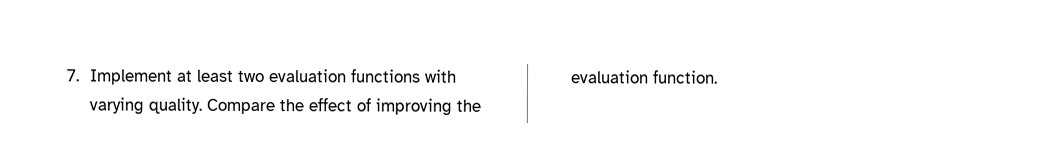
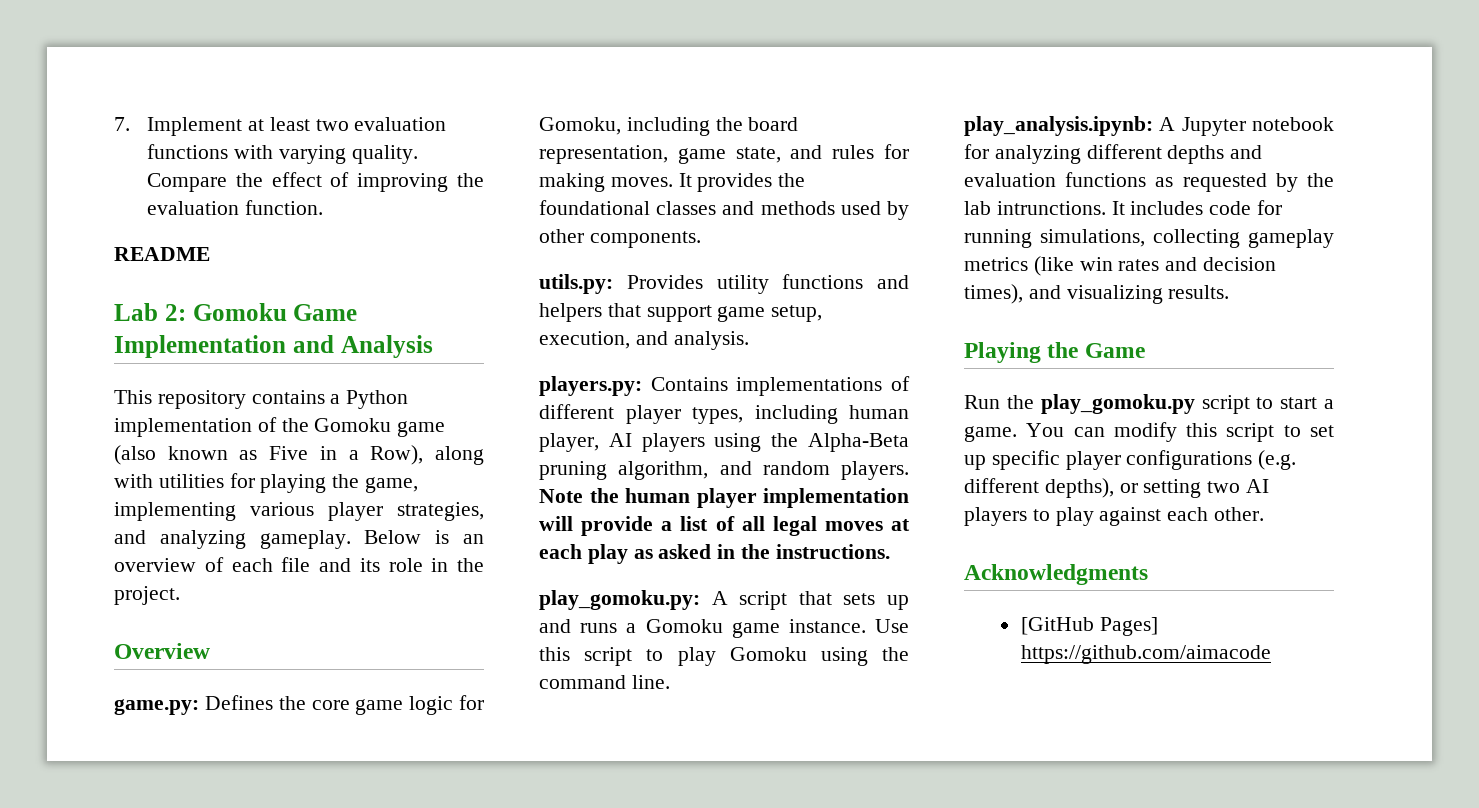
(718, 76) none -> [114,247,210,261] [114,303,358,321] [114,335,433,358] [114,390,409,409] [114,417,446,437] [114,445,485,465] [114,473,419,493] [114,502,484,521] [114,530,484,549] [114,557,484,572] [114,586,180,605] [114,643,210,659] [114,695,484,715] [539,117,799,136] [539,144,909,164] [539,173,806,192] [539,200,909,220] [539,229,701,248] [539,274,909,294] [539,303,823,322] [539,331,749,350] [539,376,910,396] [539,404,909,424] [539,433,909,452] [539,461,909,480] [539,488,909,508] [539,516,910,536] [539,544,890,564] [539,590,909,610] [539,619,909,638] [539,647,909,666] [539,675,670,689] [964,116,1334,136] [964,144,1263,164] [964,172,1334,192] [964,200,1283,215] [964,229,1334,248] [964,256,1277,276] [964,284,1230,304] [964,342,1145,363] [964,394,1334,414] [964,422,1334,442] [964,450,1297,470] [964,478,1270,498] [964,507,1265,526] [964,564,1148,585] [1020,617,1158,636] [1020,645,1271,664] // README // Lab 2: Gomoku Game Implementation and Analysis // This repository contains a Python implementation of the Gomoku game (also known as Five in a Row), along with utilities for playing the game, implementing various player strategies, and analyzing gameplay. Below is an overview of each file and its role in the project. // Overview // game.py: Defines the core game logic for Gomoku, including the board representation, game state, and rules for making moves. It provides the foundational classes and methods used by other components. // utils.py: Provides utility functions and helpers that support game setup, execution, and analysis. // players.py: Contains implementations of different player types, including human player, AI players using the Alpha-Beta pruning algorithm, and random players. Note the human player implementation will provide a list of all legal moves at each play as asked in the instructions. // play_gomoku.py: A script that sets up and runs a Gomoku game instance. Use this script to play Gomoku using the command line. // play_analysis.ipynb: A Jupyter notebook for analyzing different depths and evaluation functions as requested by the lab intrunctions. It includes code for running simulations, collecting gameplay metrics (like win rates and decision times), and visualizing results. // Playing the Game // Run the play_gomoku.py script to start a game. You can modify this script to set up specific player configurations (e.g. different depths), or setting two AI players to play against each other. // Acknowledgments // [GitHub Pages] https://github.com/aimacode

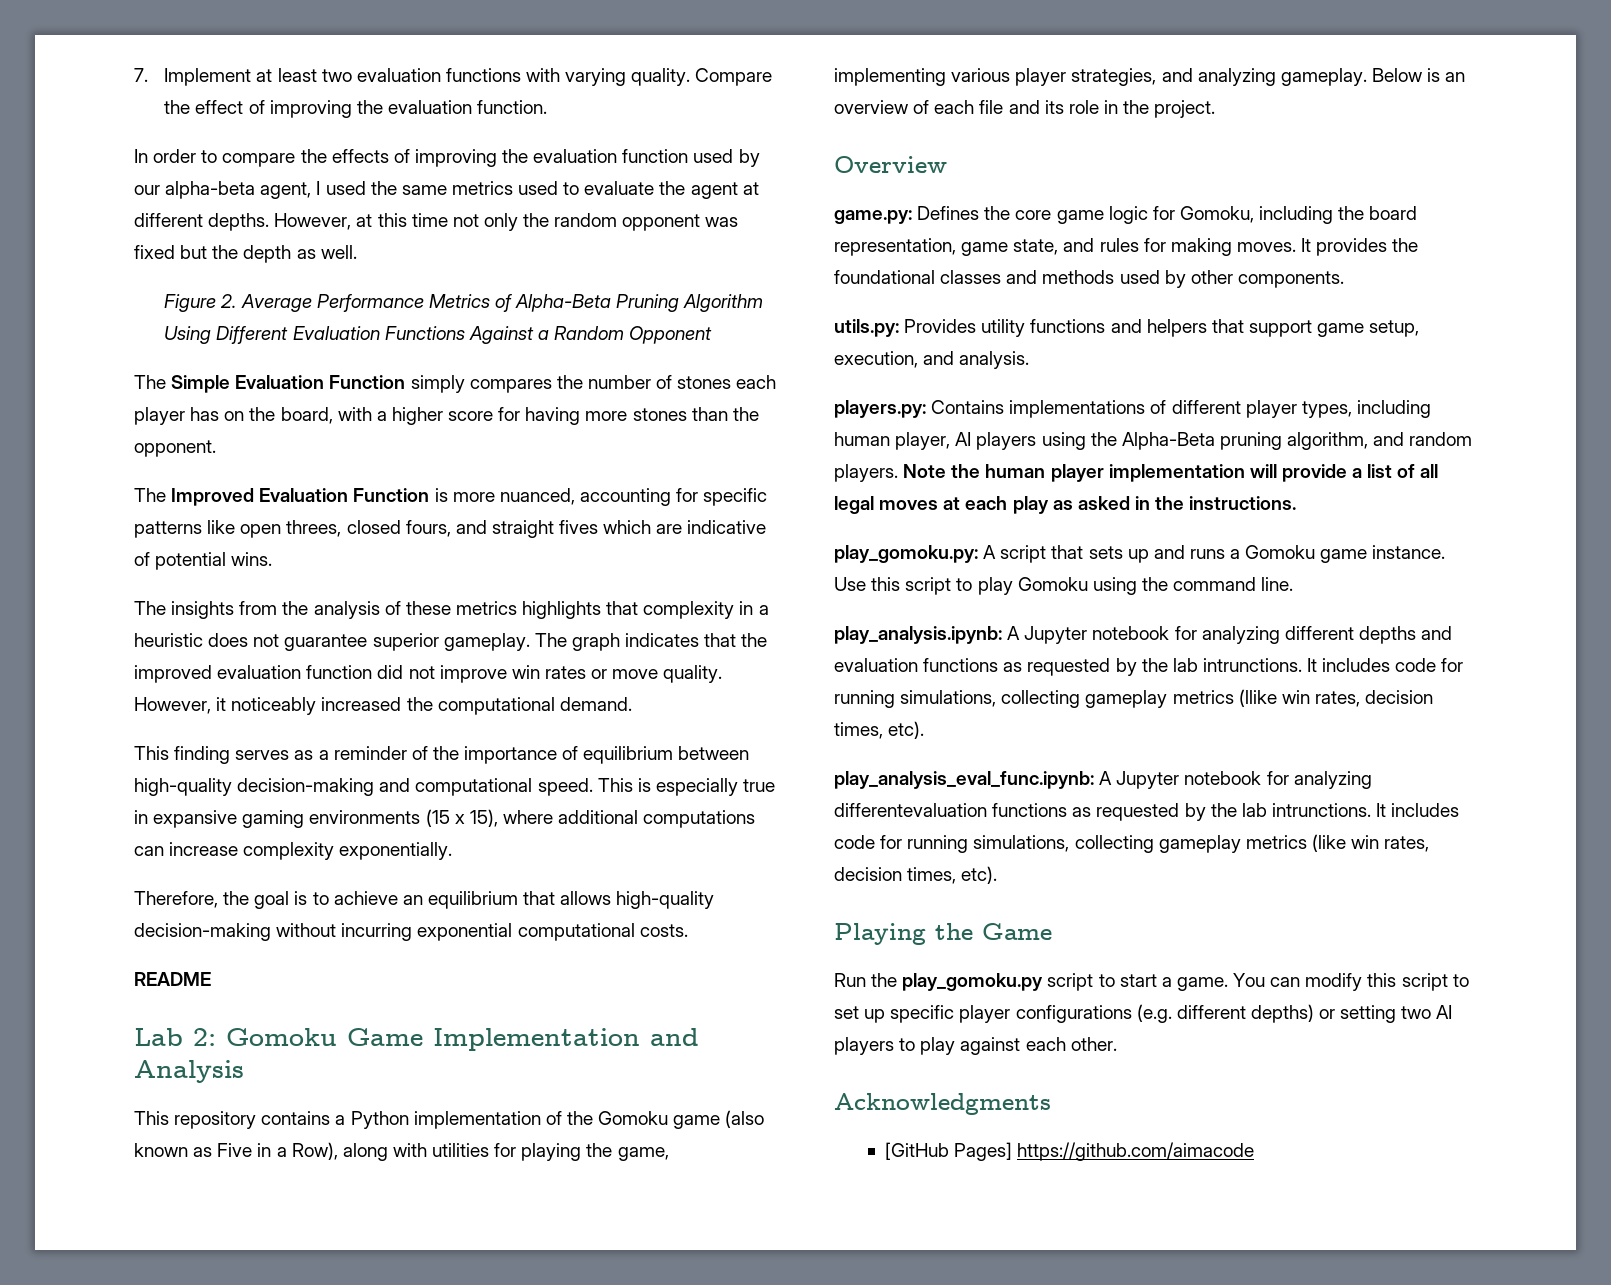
(323, 207) none -> [134,149,760,167] [134,181,759,199] [134,213,739,231] [134,245,357,263] [164,294,764,312] [164,326,713,344] [134,375,777,393] [134,407,759,425] [134,440,216,457] [134,488,768,506] [134,520,767,538] [134,552,273,570] [134,601,769,619] [134,633,768,651] [134,665,723,683] [134,697,632,715] [134,746,750,764] [134,778,776,796] [134,809,756,828] [134,842,453,860] [134,891,715,909] [134,923,688,941] // In order to compare the effects of improving the evaluation function used by our alpha-beta agent, I used the same metrics used to evaluate the agent at different depths. However, at this time not only the random opponent was fixed but the depth as well. // Figure 2. Average Performance Metrics of Alpha-Beta Pruning Algorithm Using Different Evaluation Functions Against a Random Opponent // The Simple Evaluation Function simply compares the number of stones each player has on the board, with a higher score for having more stones than the opponent. // The Improved Evaluation Function is more nuanced, accounting for specific patterns like open threes, closed fours, and straight fives which are indicative of potential wins. // The insights from the analysis of these metrics highlights that complexity in a heuristic does not guarantee superior gameplay. The graph indicates that the improved evaluation function did not improve win rates or move quality. However, it noticeably increased the computational demand. // This finding serves as a reminder of the importance of equilibrium between high-quality decision-making and computational speed. This is especially true in expansive gaming environments (15 x 15), where additional computations can increase complexity exponentially. // Therefore, the goal is to achieve an equilibrium that allows high-quality decision-making without incurring exponential computational costs.
[1033,256,1277,276] [964,284,1230,304] (like win rates and decision times), and visualizing results. -> [1238,689,1434,707] [834,721,925,739] [834,771,1372,789] [834,803,1460,821] [834,834,1430,853] [834,866,998,884] (llike win rates, decision times, etc). // play_analysis_eval_func.ipynb: A Jupyter notebook for analyzing differentevaluation functions as requested by the lab intrunctions. It includes code for running simulations, collecting gameplay metrics (like win rates, decision times, etc).
[1044,478,1114,498] depths), -> [1250,1004,1314,1023] depths)

